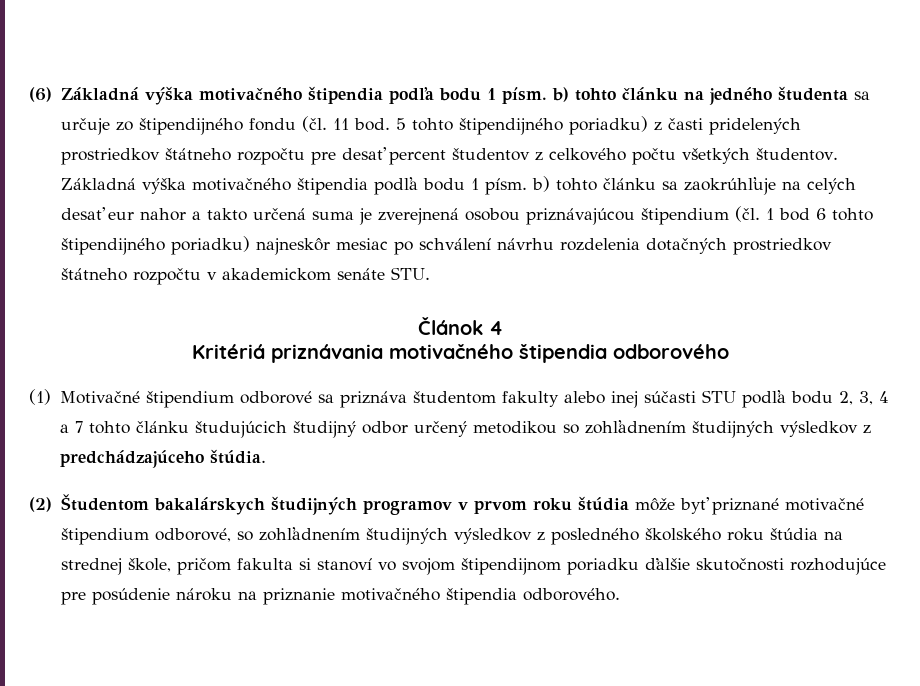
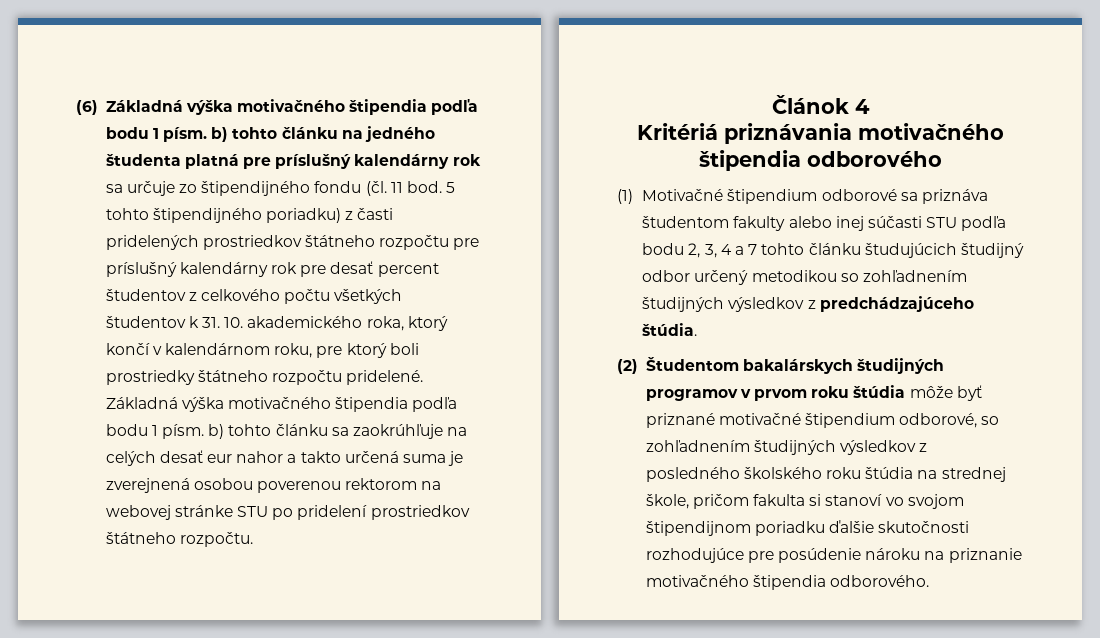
(848, 93) none -> [184,154,481,169] platná pre príslušný kalendárny rok
(336, 158) none -> [105,262,327,277] príslušný kalendárny rok pre
[755,148,838,161] študentov. -> [105,316,448,331] [105,343,419,358] [105,370,424,385] študentov k 31. 10. akademického roka, ktorý končí v kalendárnom roku, pre ktorý boli prostriedky štátneho rozpočtu pridelené.
[525,206,873,225] [60,236,832,255] [60,267,430,285] priznávajúcou štipendium (čl. 1 bod 6 tohto štipendijného poriadku) najneskôr mesiac po schválení návrhu rozdelenia dotačných prostriedkov štátneho rozpočtu v akademickom senáte STU. -> [257,478,442,493] [105,505,470,520] [105,532,253,547] poverenou rektorom na webovej stránke STU po pridelení prostriedkov štátneho rozpočtu.

